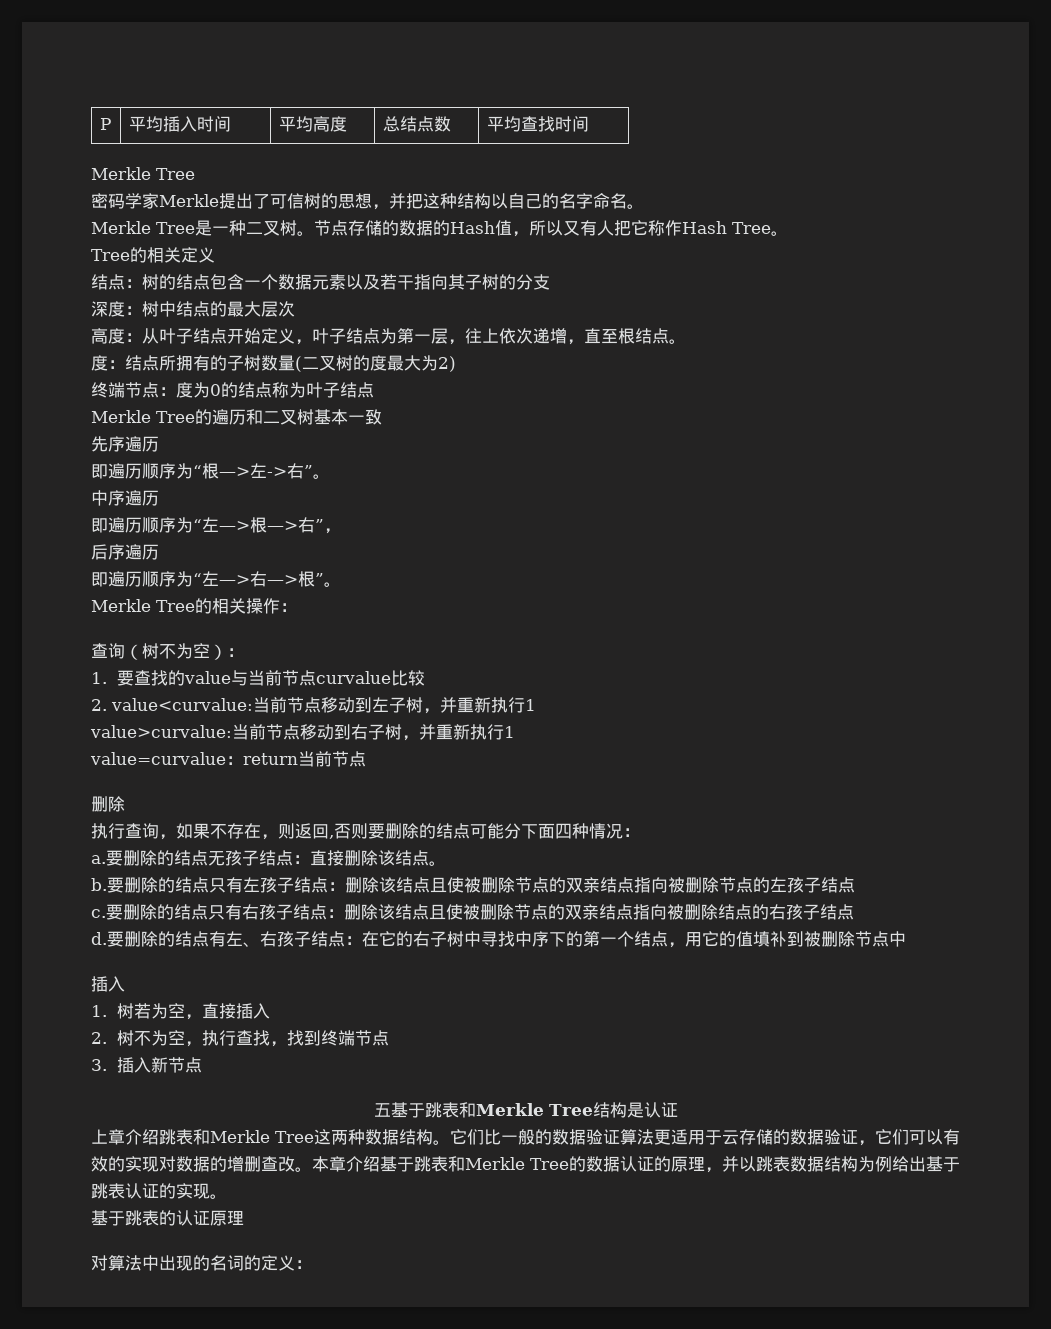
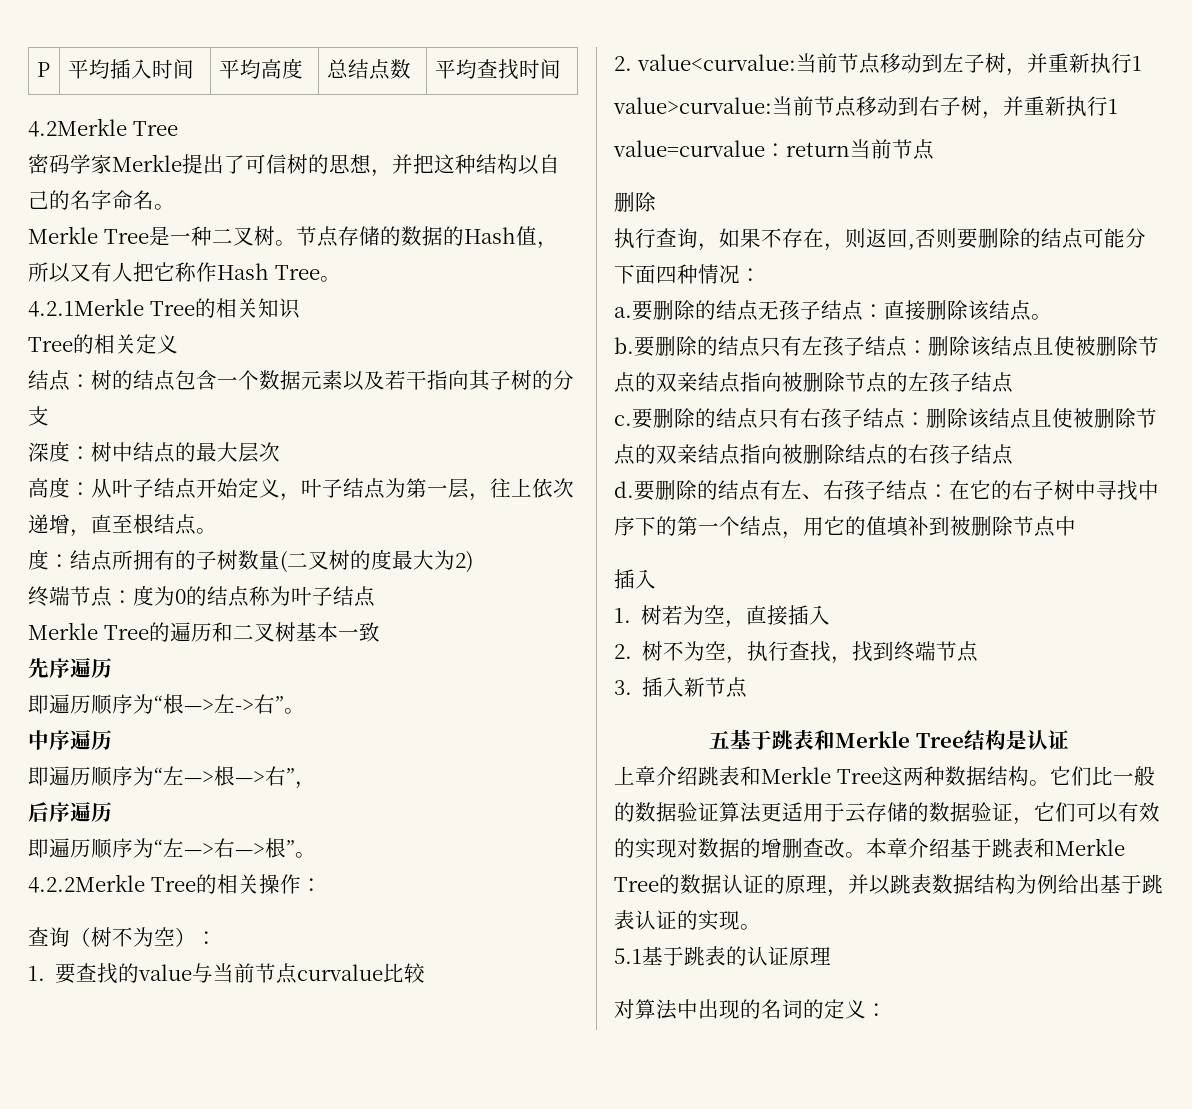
[91,167,151,180] Merkle -> [28,118,127,137] 4.2Merkle
(788, 233) none -> [28,298,300,319] // 4.2.1Merkle Tree的相关知识
[91,599,151,612] Merkle -> [28,874,145,893] 4.2.2Merkle
(227, 1196) none -> [614,948,642,964] 5.1

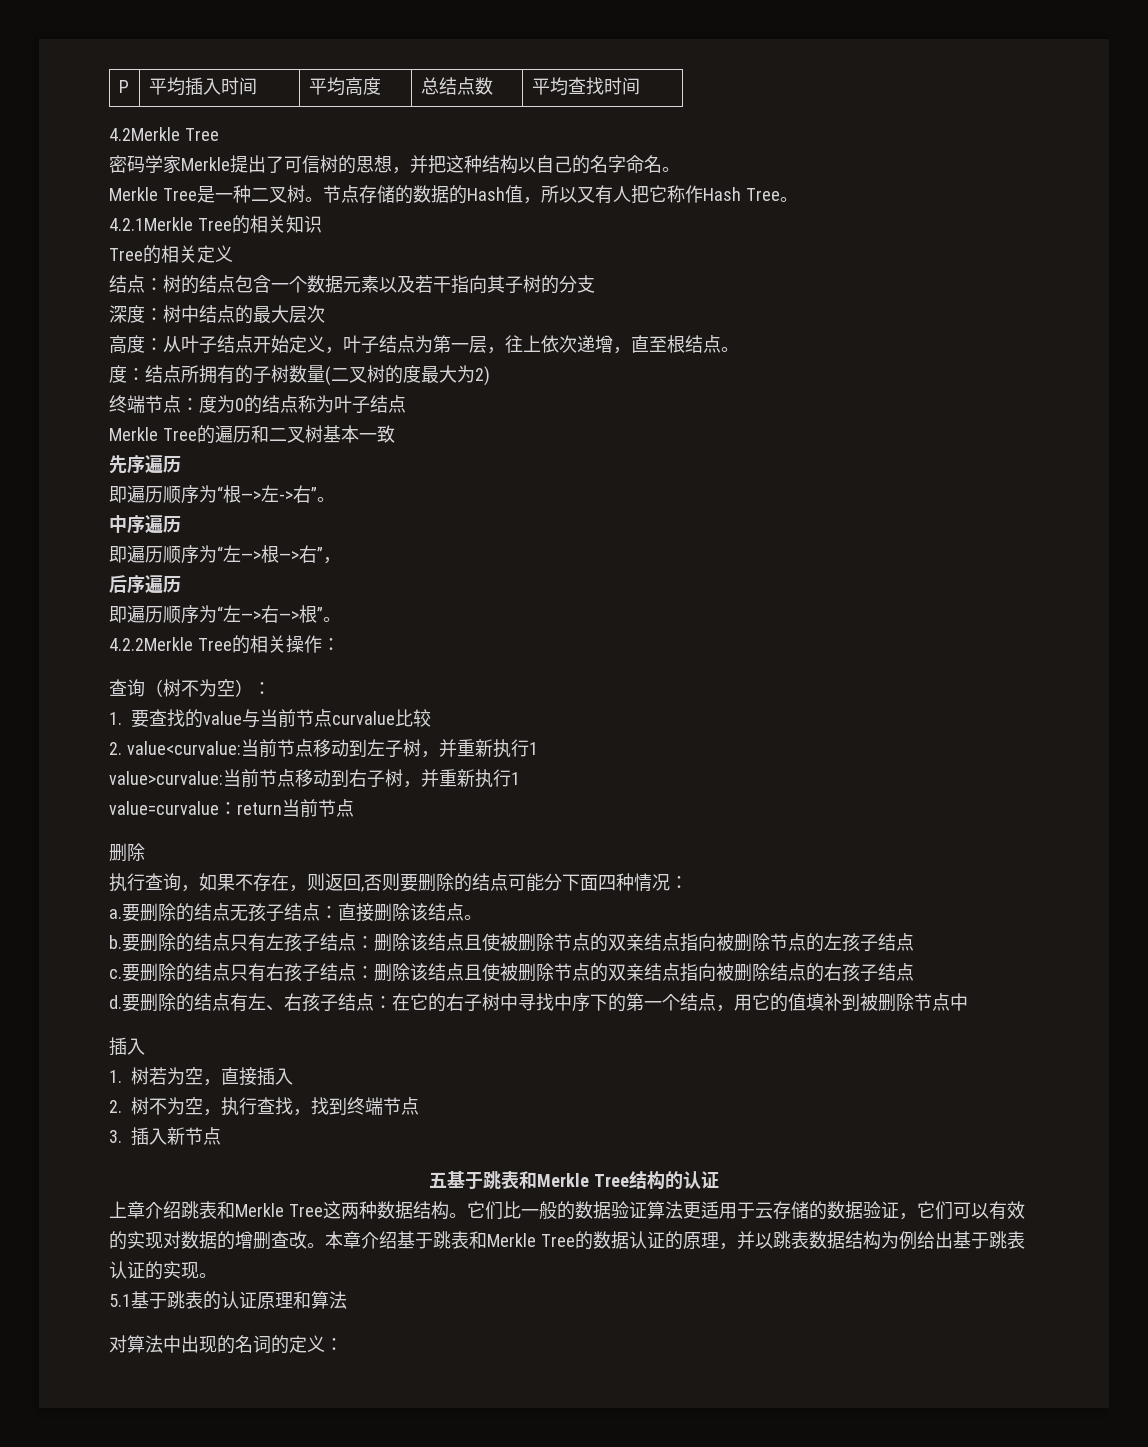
[1005,730,1027,750] 是 -> [664,1171,683,1190] 的
(831, 956) none -> [293,1291,347,1309] 和算法

